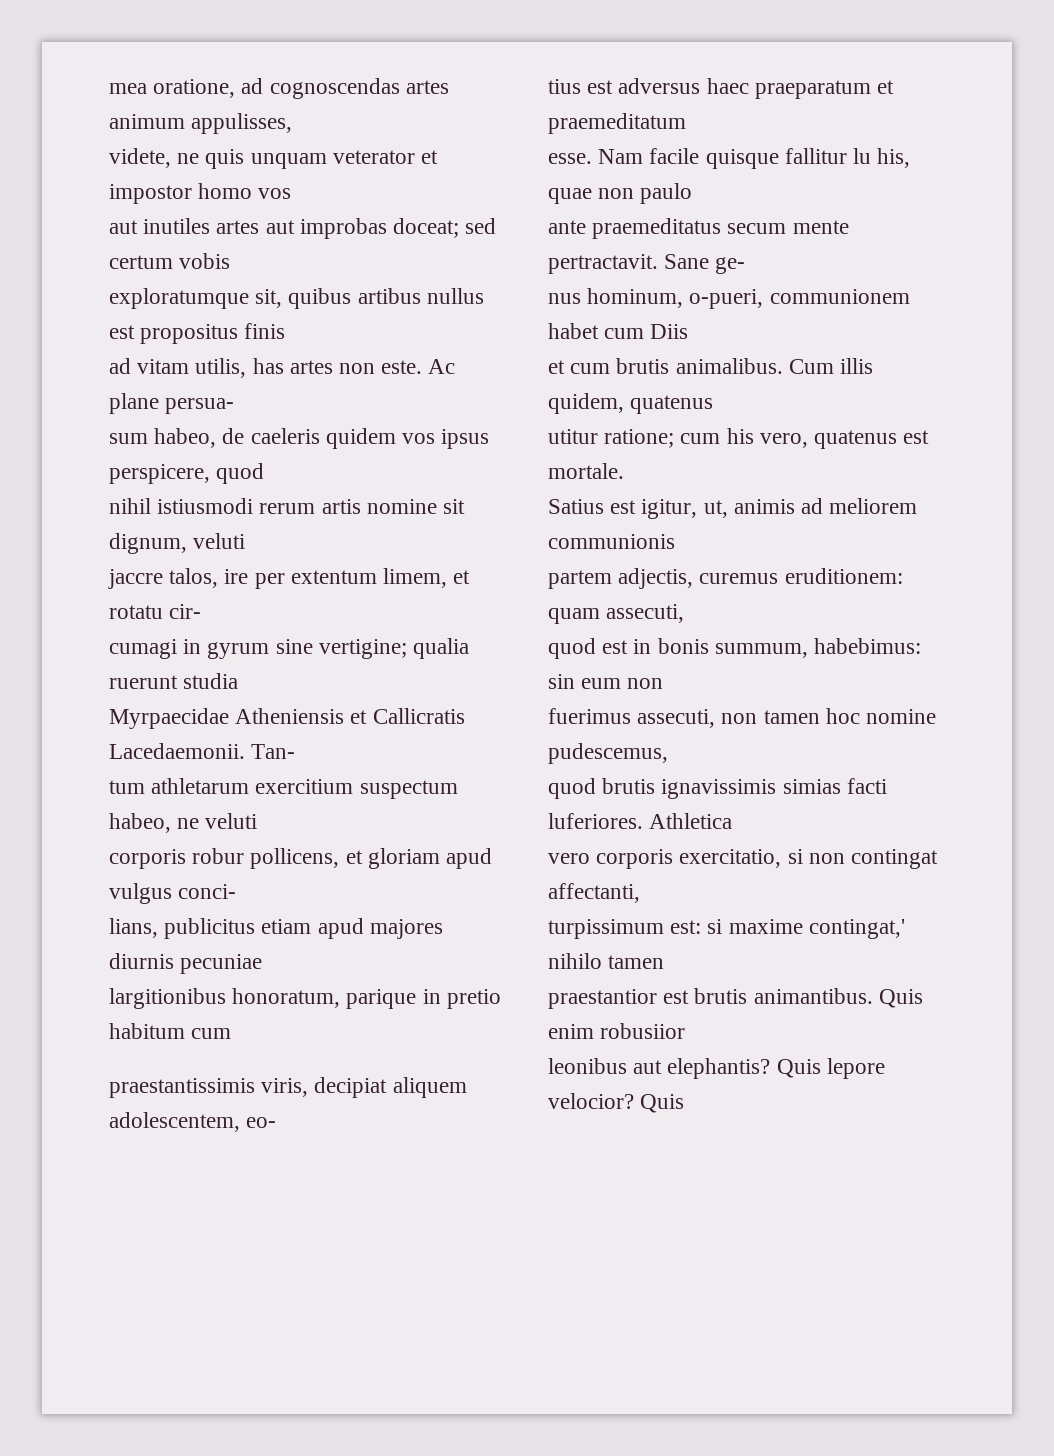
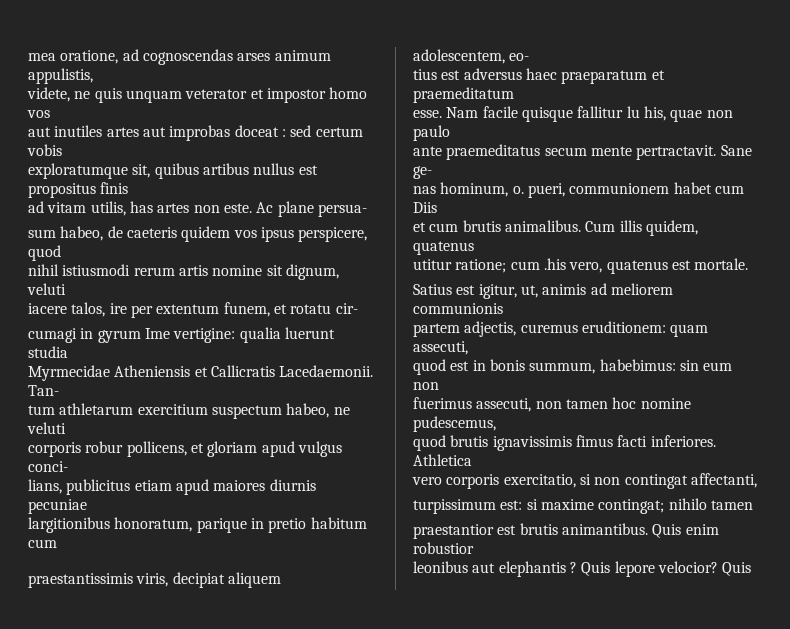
[405,80,449,94] [109,113,293,134] artes animum appulisses, -> [237,50,331,61] [28,68,93,84] arses animum appulistis,
[393,218,460,238] doceat; -> [234,125,286,137] doceat :
[250,428,320,444] caeleris -> [126,227,177,238] caeteris
[108,569,163,589] jaccre -> [28,303,67,314] iacere
[383,568,448,588] limem, -> [223,302,270,317] funem,
[275,638,470,659] [109,675,178,689] sine vertigine; qualia ruerunt -> [144,327,335,343] Ime vertigine: qualia luerunt
[109,708,229,729] Myrpaecidae -> [28,365,110,381] Myrmecidae
[369,919,443,939] majores -> [213,480,266,491] maiores
[548,288,764,309] nus hominum, o-pueri, -> [413,182,565,198] nas hominum, o. pueri,
[726,428,754,444] his -> [543,258,566,270] .his
[782,778,887,794] [548,813,643,829] simias facti luferiores. -> [575,435,716,447] fimus facti inferiores.
[808,919,905,939] contingat,' -> [598,499,665,514] contingat;
[600,1023,686,1039] robusiior -> [413,542,474,554] robustior
[667,1058,771,1079] elephantis? -> [498,561,577,577] elephantis ?

